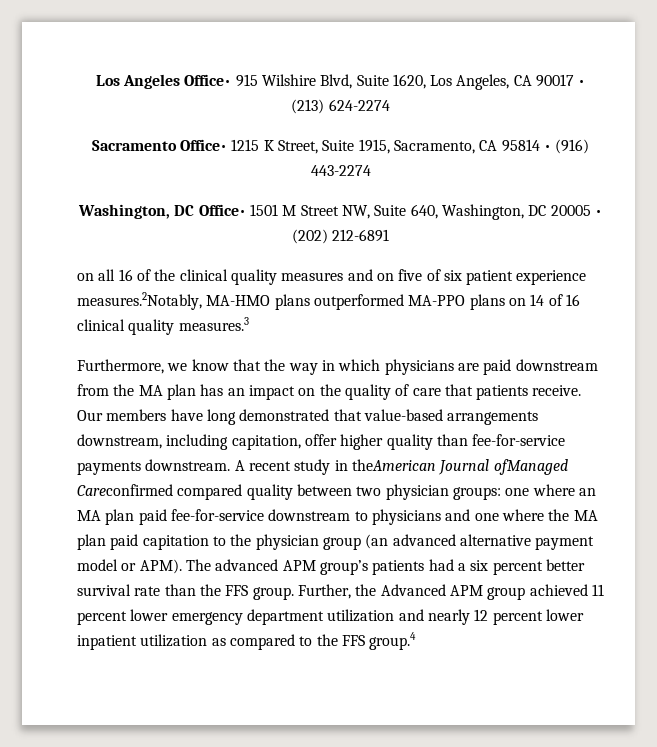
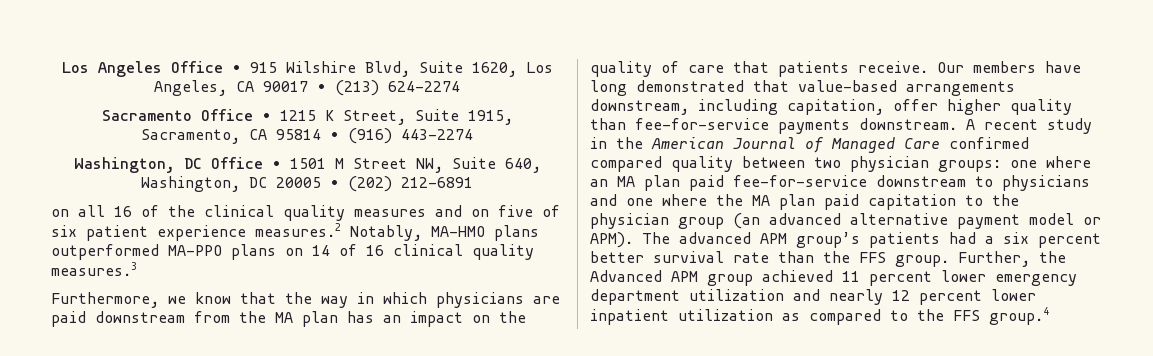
[184,74,232,86] Office• -> [170,61,241,73] Office •
[180,139,228,151] Office• -> [200,109,271,121] Office •
[198,204,246,216] Office• -> [210,157,281,169] Office •
[77,292,202,310] measures.2Notably, -> [255,223,422,241] measures.2 Notably,
[351,459,568,475] [77,484,173,496] theAmerican Journal ofManaged Careconfirmed -> [616,137,1029,153] the American Journal of Managed Care confirmed

